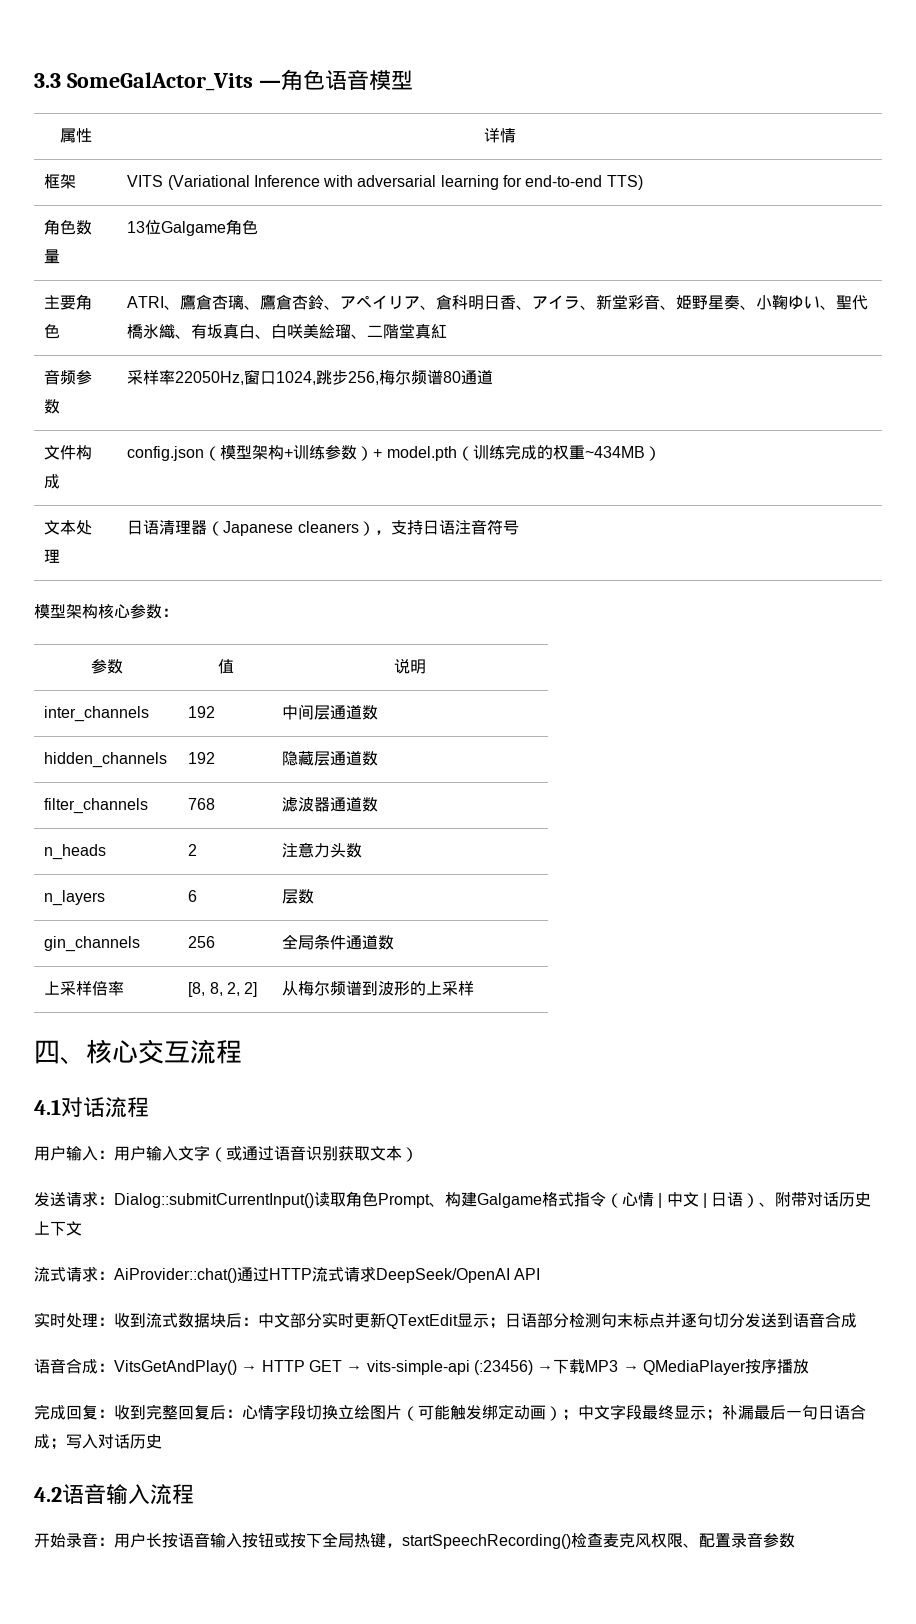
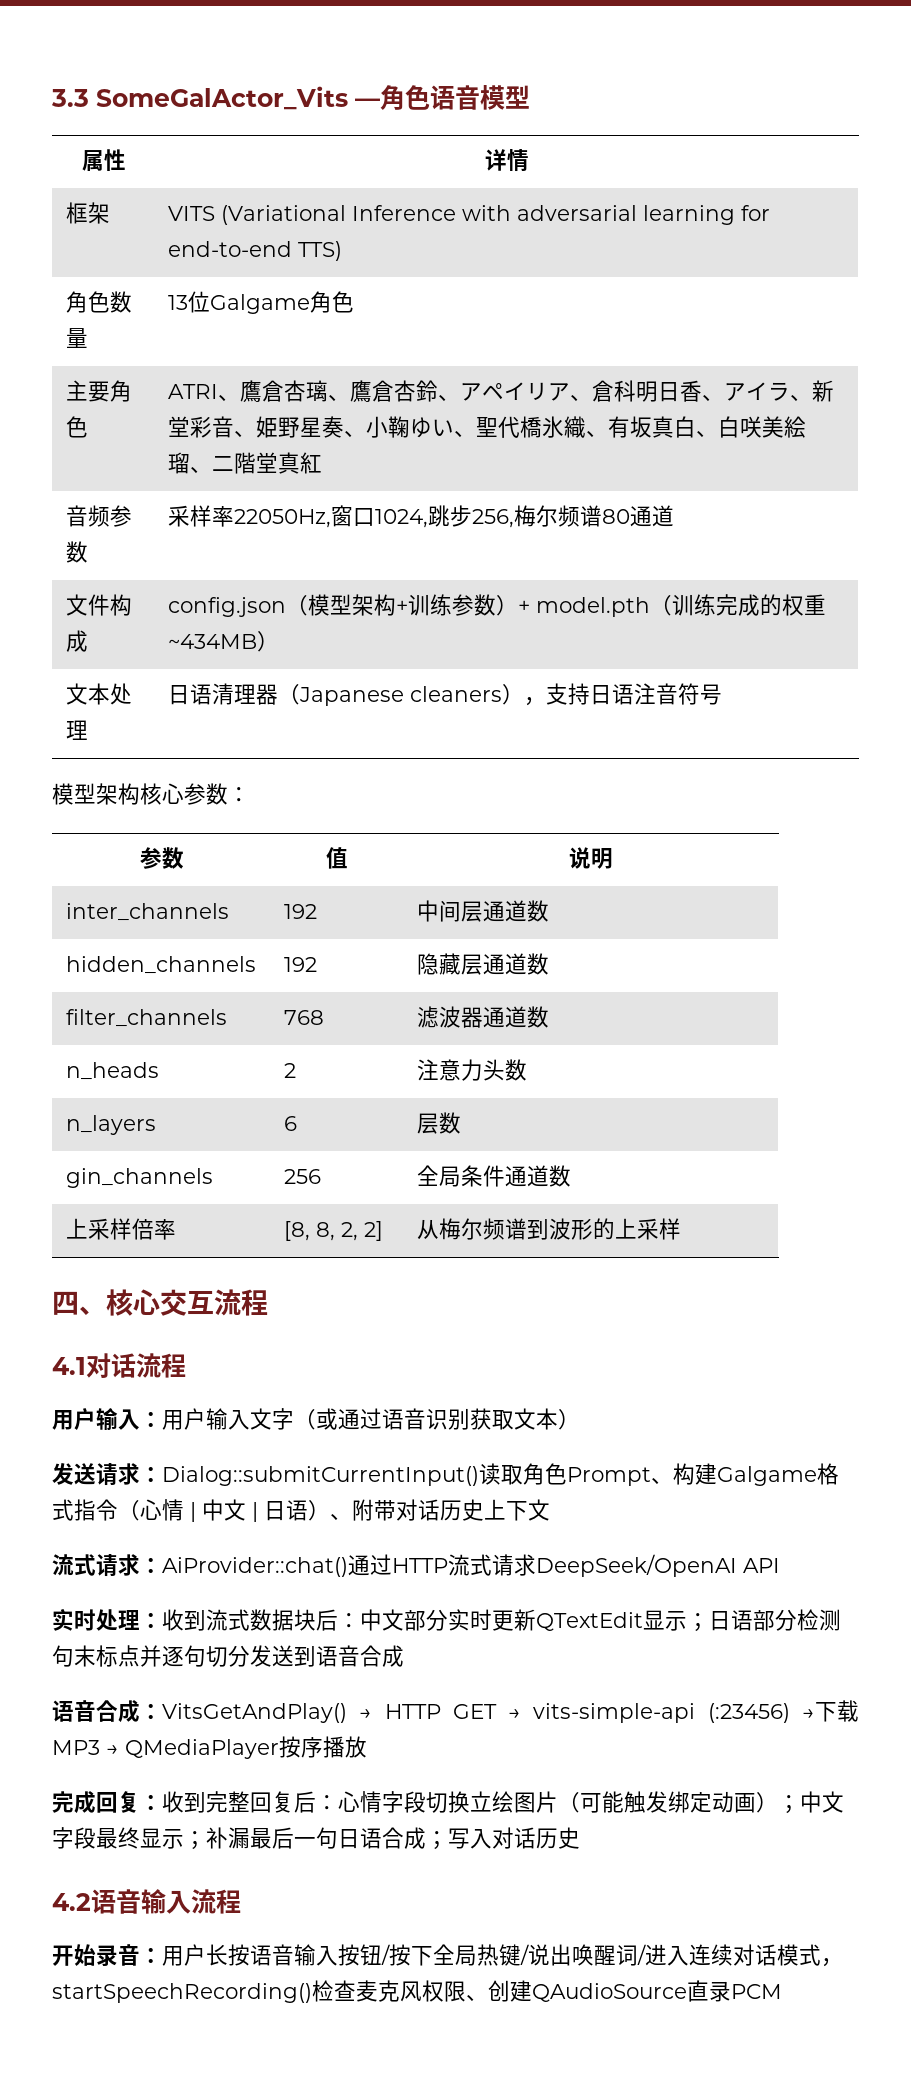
[274,1533,290,1548] 或 -> [381,1944,390,1965] /
(386, 1540) none -> [520,1944,821,1966] /说出唤醒词/进入连续对话模式
[699,1532,795,1548] 配置录音参数 -> [488,1980,782,2002] 创建QAudioSource直录PCM

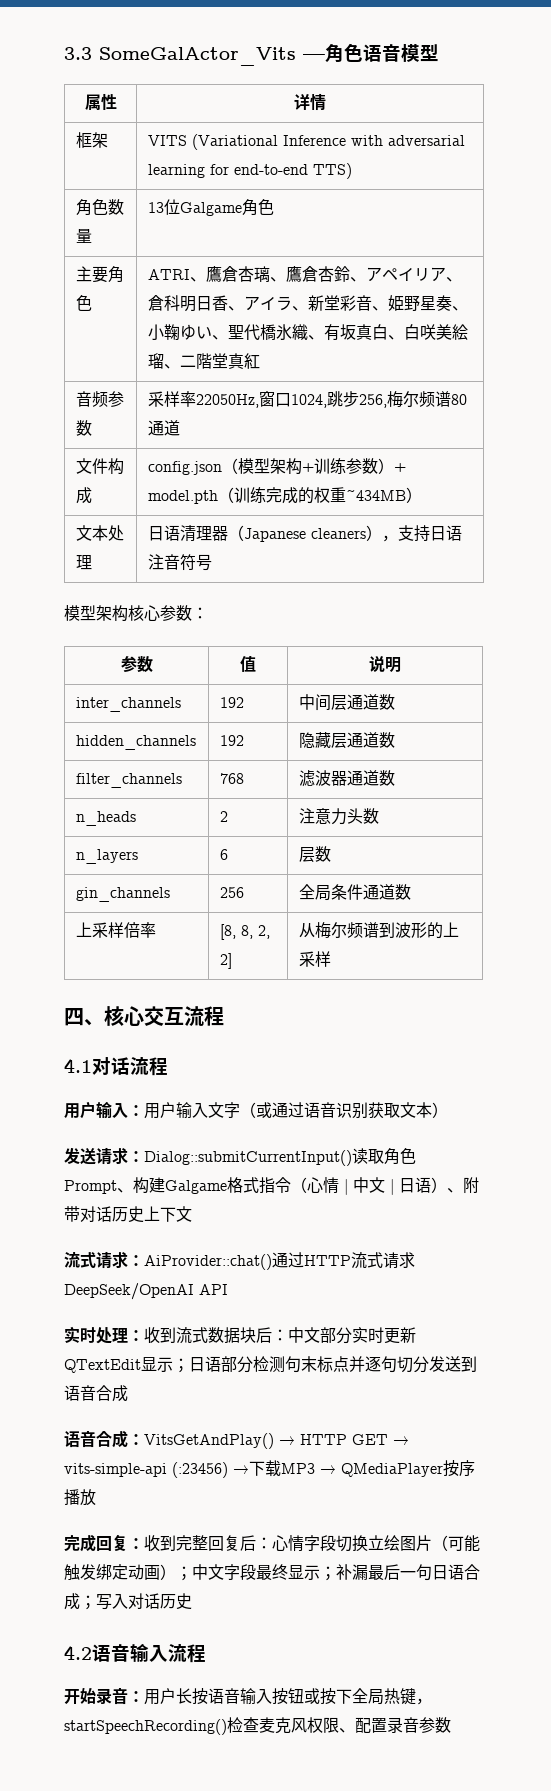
[381,1944,390,1965] / -> [304,1688,320,1704] 或
[520,1944,821,1966] /说出唤醒词/进入连续对话模式 -> (416, 1696) none
[488,1980,782,2002] 创建QAudioSource直录PCM -> [355,1717,451,1733] 配置录音参数

